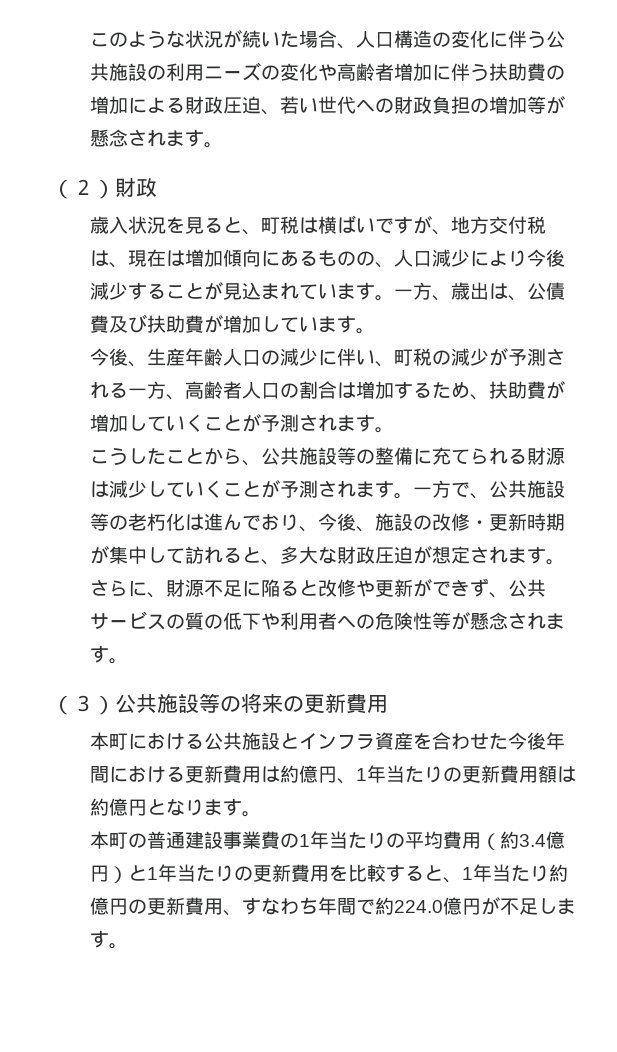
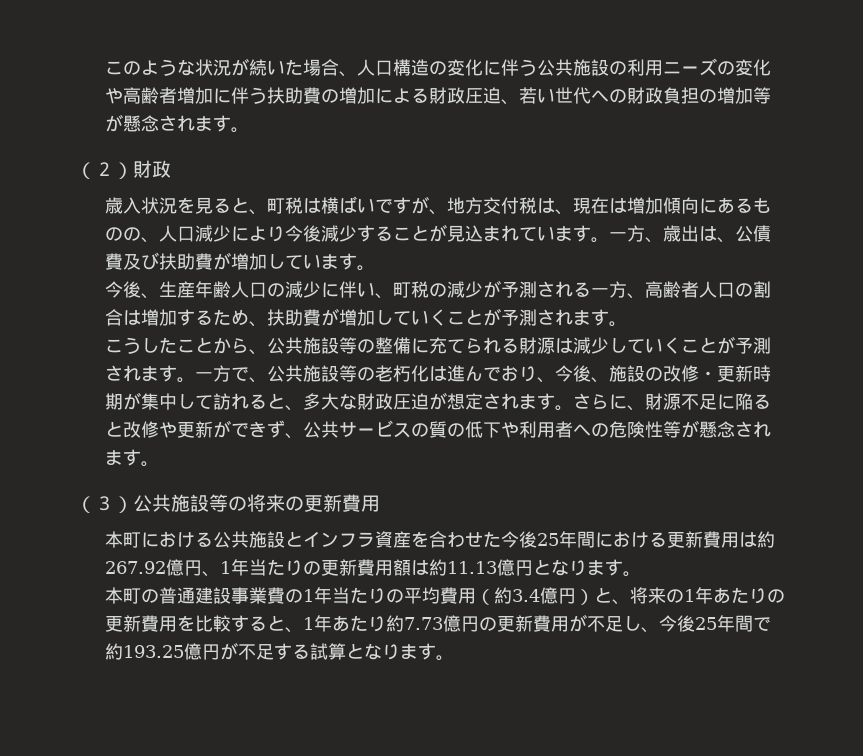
(546, 741) none -> [537,533,560,546] 25
(299, 774) none -> [105,561,167,574] 267.92
(109, 807) none -> [447,561,498,574] 11.13
[146,864,196,882] 1年当 -> [612,587,732,605] 、将来の1年あ
[491,864,568,882] 当たり約 -> [332,615,444,632] あたり約7.73
[222,897,318,916] 、すなわち -> [569,614,718,633] が不足し、今後25
[393,900,443,913] 224.0 -> [123,645,185,658] 193.25
[537,898,557,914] し -> [274,643,401,660] する試算となり

